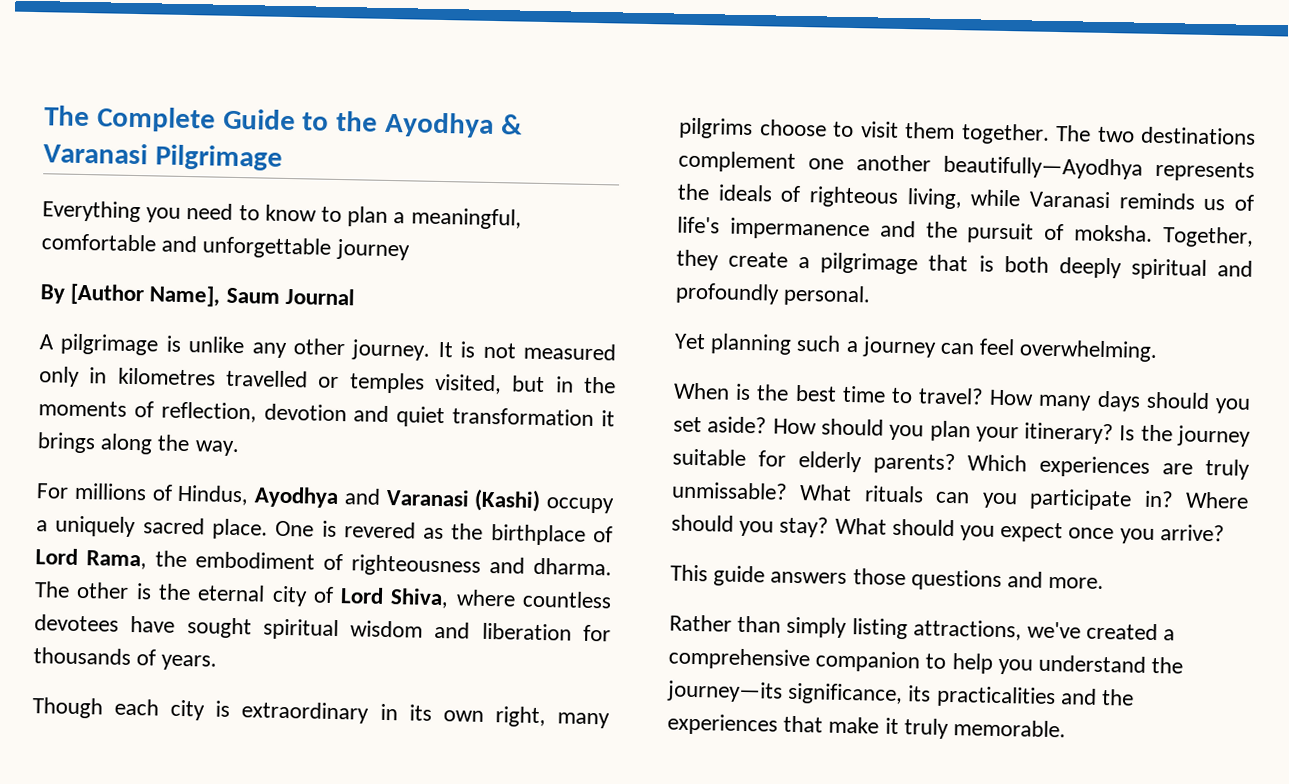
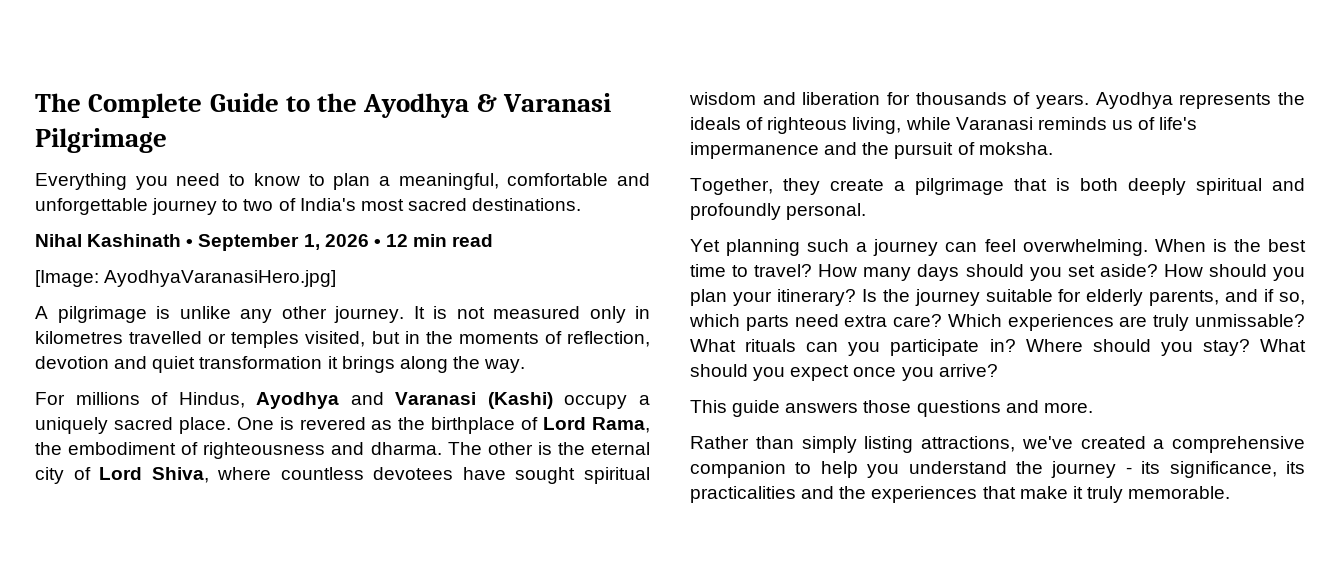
[40,283,355,307] // By [Author Name], Saum Journal -> [222,198,582,211] [35,234,494,251] [35,270,337,287] to two of India's most sacred destinations. // Nihal Kashinath • September 1, 2026 • 12 min read // [Image: AyodhyaVaranasiHero.jpg]
[32,697,610,729] [678,117,1256,145] [678,150,1143,180] // Though each city is extraordinary in its own right, many pilgrims choose to visit them together. The two destinations complement one another beautifully—Ayodhya -> [1095,92,1173,109] Ayodhya
(1154, 233) none -> (1053, 148) //
(1159, 351) // -> (1148, 247) none
[872,452,956,475] parents? -> [1149,289,1305,306] [689,314,943,331] parents, and if so, which parts need extra care?
[666,680,783,703] journey—its -> [1051,461,1161,478] journey - its

